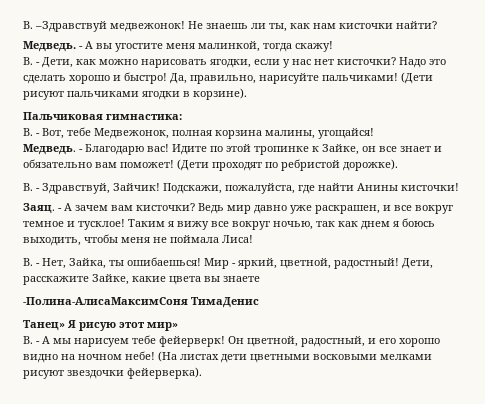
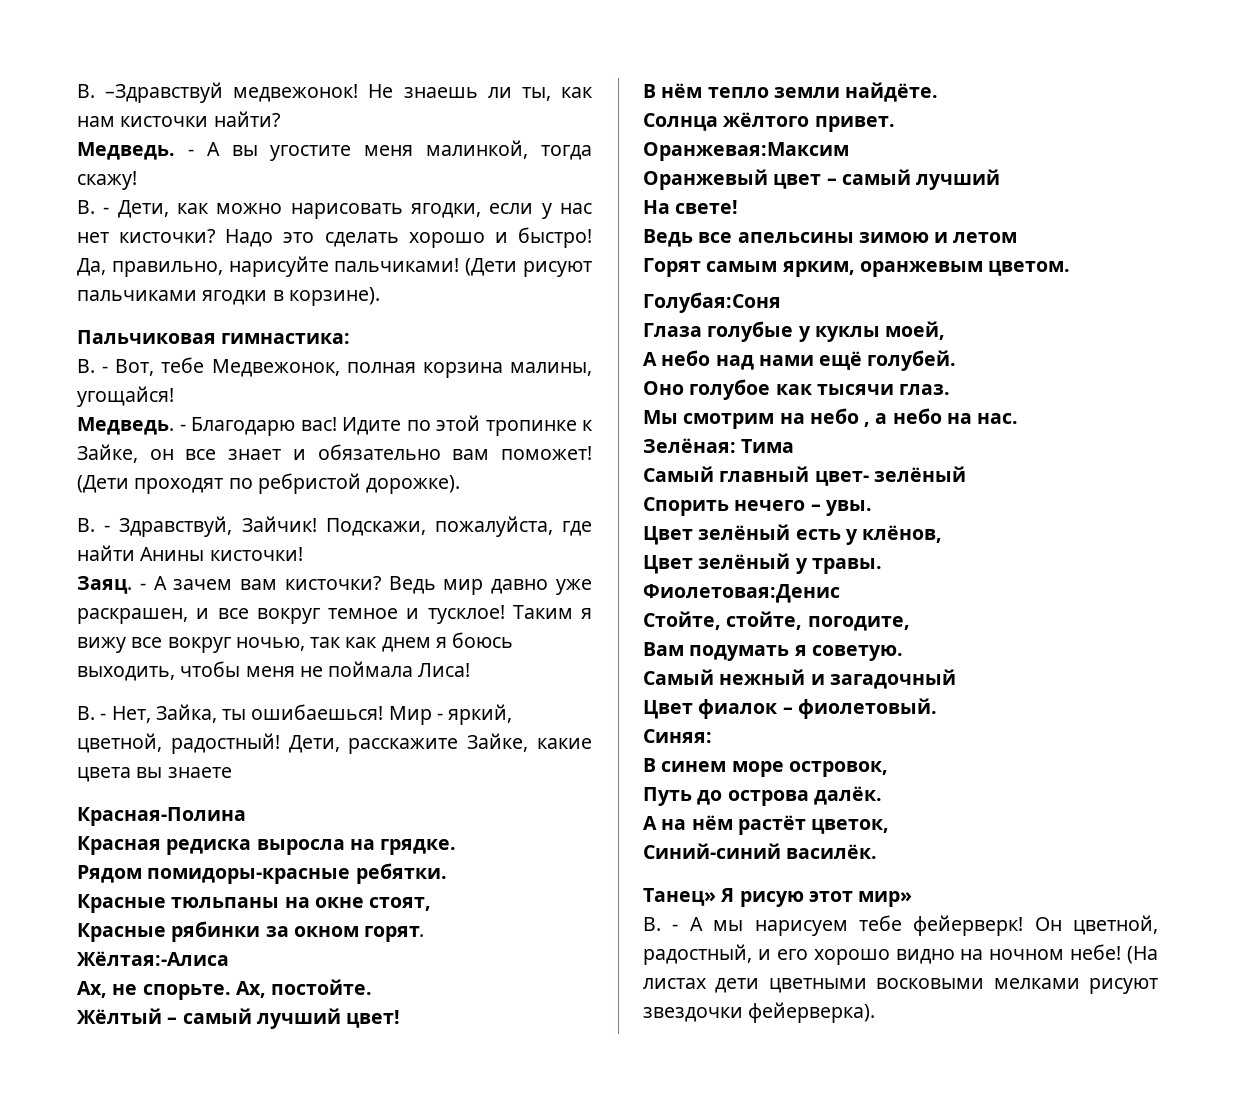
[23,297,259,308] -Полина-АлисаМаксимСоня ТимаДенис -> [77,807,246,826] [77,836,457,855] [77,863,447,884] [77,894,432,913] [77,921,426,942] [77,951,229,966] [77,979,373,1000] [77,1008,401,1029] [643,82,939,102] [643,112,895,132] [643,142,849,161] [643,169,1001,190] [643,200,739,214] [643,229,1018,247] [643,258,1071,277] [643,292,781,313] [643,321,946,342] [643,350,957,371] [643,379,951,400] [643,408,1019,429] [643,438,795,453] [643,466,966,486] [643,497,872,516] [643,524,943,545] [643,553,882,574] [643,584,840,603] [643,611,910,631] [643,642,903,661] [643,669,956,689] [643,698,937,719] [643,729,712,743] [643,758,888,777] [643,786,882,806] [643,815,890,835] [643,843,878,859] Красная-Полина // Красная редиска выросла на грядке. // Рядом помидоры-красные ребятки. // Красные тюльпаны на окне стоят, // Красные рябинки за окном горят. // Жёлтая:-Алиса // Ах, не спорьте. Ах, постойте. // Жёлтый – самый лучший цвет! // В нём тепло земли найдёте. // Солнца жёлтого привет. // Оранжевая:Максим // Оранжевый цвет – самый лучший // На свете! // Ведь все апельсины зимою и летом // Горят самым ярким, оранжевым цветом. // Голубая:Соня // Глаза голубые у куклы моей, // А небо над нами ещё голубей. // Оно голубое как тысячи глаз. // Мы смотрим на небо , а небо на нас. // Зелёная: Тима // Самый главный цвет- зелёный // Спорить нечего – увы. // Цвет зелёный есть у клёнов, // Цвет зелёный у травы. // Фиолетовая:Денис // Стойте, стойте, погодите, // Вам подумать я советую. // Самый нежный и загадочный // Цвет фиалок – фиолетовый. // Синяя: // В синем море островок, // Путь до острова далёк. // А на нём растёт цветок, // Синий-синий василёк.

